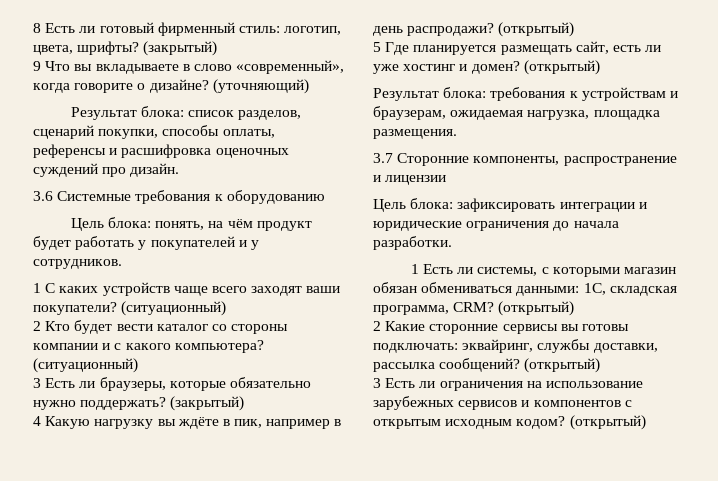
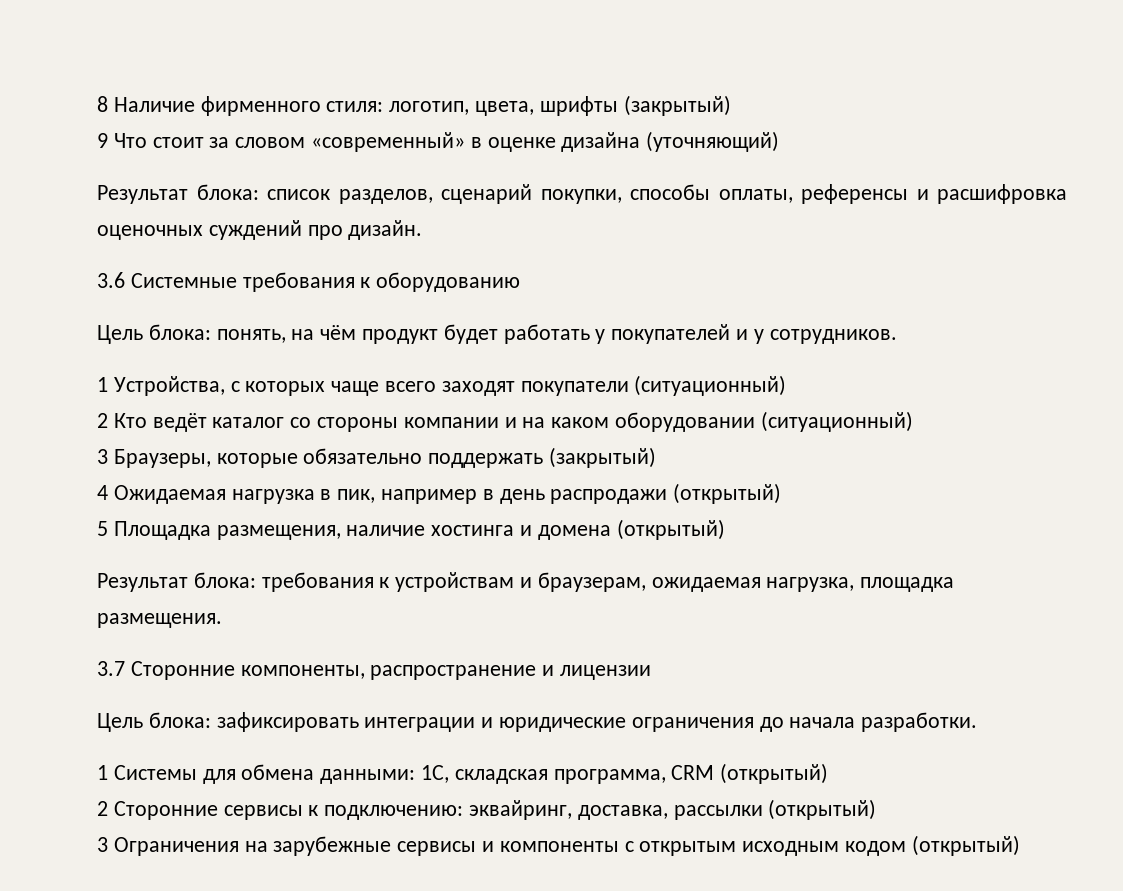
[45,22,280,36] Есть ли готовый фирменный стиль: -> [113,96,384,116] Наличие фирменного стиля:
[77,41,140,55] шрифты? -> [539,96,618,116] шрифты
[74,60,345,74] [33,79,209,93] вы вкладываете в слово «современный», когда говорите о дизайне? -> [152,132,641,152] стоит за словом «современный» в оценке дизайна
[45,282,170,296] С каких устройств -> [113,376,326,396] Устройства, с которых
[306,286,341,293] [33,302,117,315] ваши покупатели? -> [520,381,629,396] покупатели
[74,320,153,334] будет вести -> [152,413,207,432] ведёт
[114,340,264,353] с какого компьютера? -> [522,412,756,432] на каком оборудовании
[45,377,311,391] [33,396,245,411] [33,416,219,429] Есть ли браузеры, которые обязательно нужно поддержать? (закрытый) // 4 Какую нагрузку вы ждёте -> [113,447,657,468] [97,485,315,504] Браузеры, которые обязательно поддержать (закрытый) // 4 Ожидаемая нагрузка
[407,23,495,36] распродажи? -> [550,489,668,504] распродажи
[385,41,662,55] [373,61,520,74] Где планируется размещать сайт, есть ли уже хостинг и домен? -> [113,521,611,540] Площадка размещения, наличие хостинга и домена
[423,264,676,277] [373,282,513,293] Есть ли системы, с которыми магазин обязан обмениваться -> [113,764,315,784] Системы для обмена
[453,302,495,312] CRM? -> [671,765,715,780] CRM
[385,321,629,334] [373,339,658,353] [373,358,601,373] [373,378,643,391] [373,396,621,410] Какие сторонние сервисы вы готовы подключать: эквайринг, службы доставки, рассылка сообщений? (открытый) // 3 Есть ли ограничения на использование зарубежных сервисов и компонентов -> [113,799,877,820] [97,836,619,856] Сторонние сервисы к подключению: эквайринг, доставка, рассылки (открытый) // 3 Ограничения на зарубежные сервисы и компоненты
[516,416,566,429] кодом? -> [845,841,907,856] кодом

